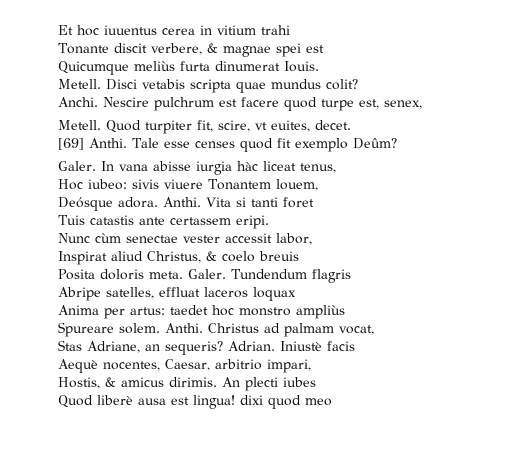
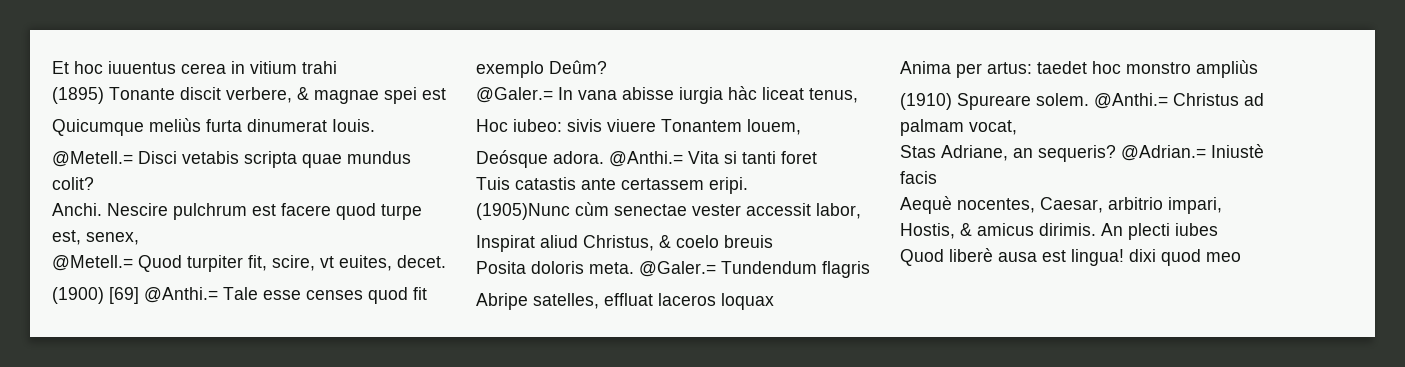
(290, 30) none -> [52,87,104,104] (1895)
[58,79,101,89] Metell. -> [52,151,133,167] @Metell.=
[58,120,101,130] Metell. -> [52,255,133,271] @Metell.=
[58,138,127,150] [69] Anthi. -> [52,287,218,304] (1900) [69] @Anthi.=
[58,161,96,171] Galer. -> [476,87,553,103] @Galer.=
[163,197,201,207] Anthi. -> [609,151,683,167] @Anthi.=
[58,233,90,243] Nunc -> [476,203,570,220] (1905)Nunc
[188,269,226,279] Galer. -> [639,261,716,277] @Galer.=
(345, 312) none -> [900,93,952,110] (1910)
[165,323,203,333] Anthi. -> [1094,93,1168,109] @Anthi.=
[228,341,275,351] Adrian. -> [1121,145,1206,161] @Adrian.=

